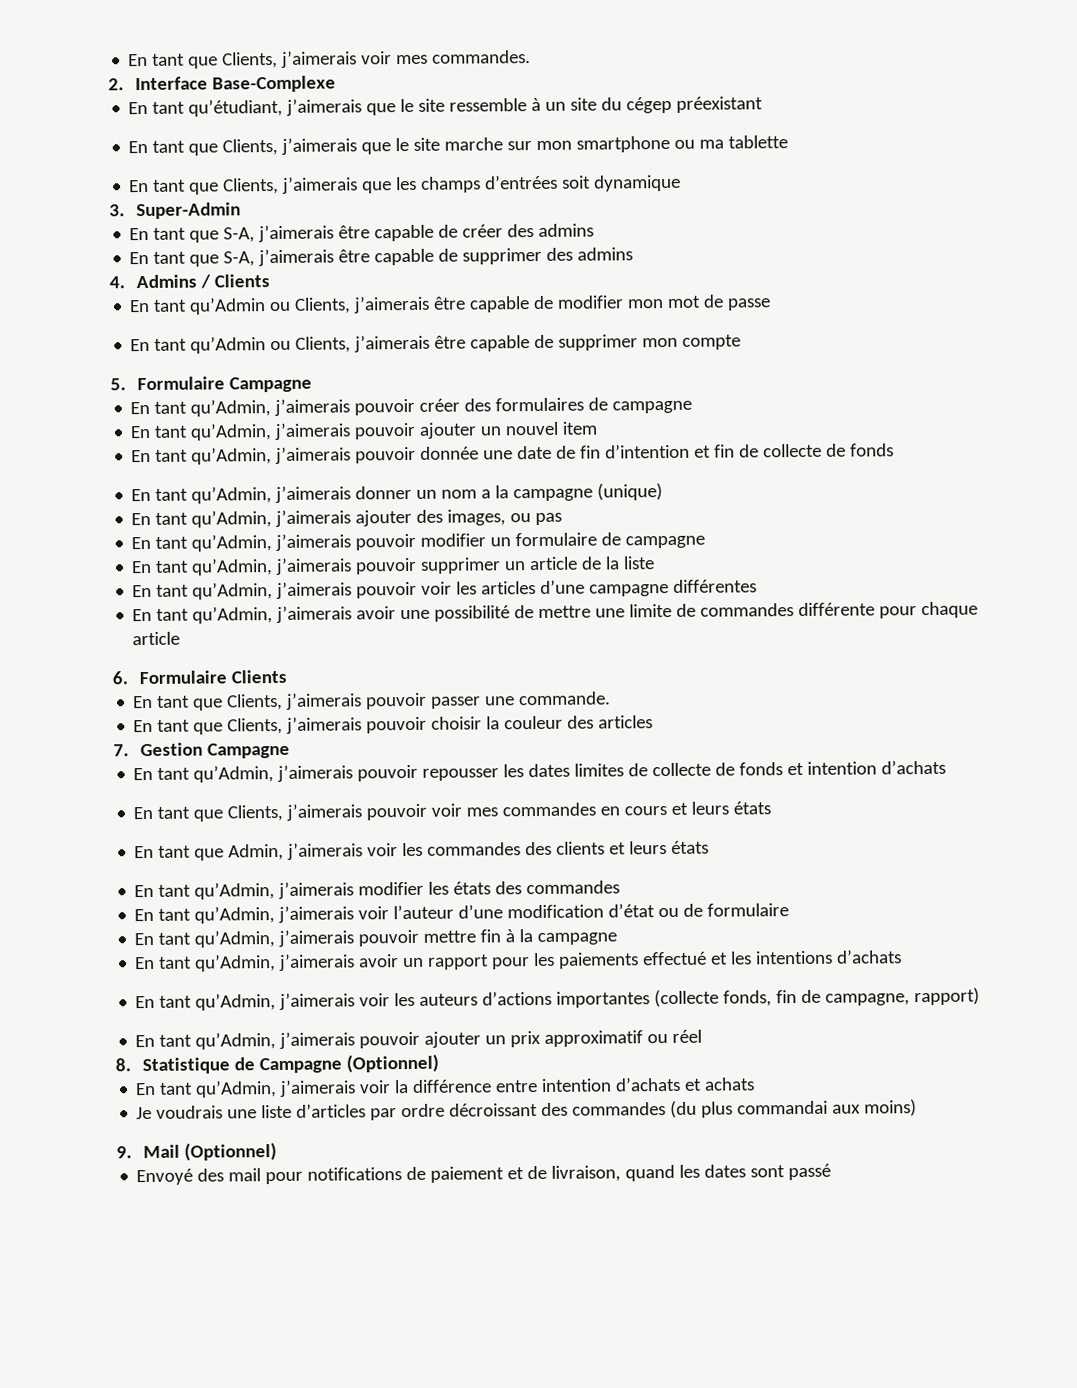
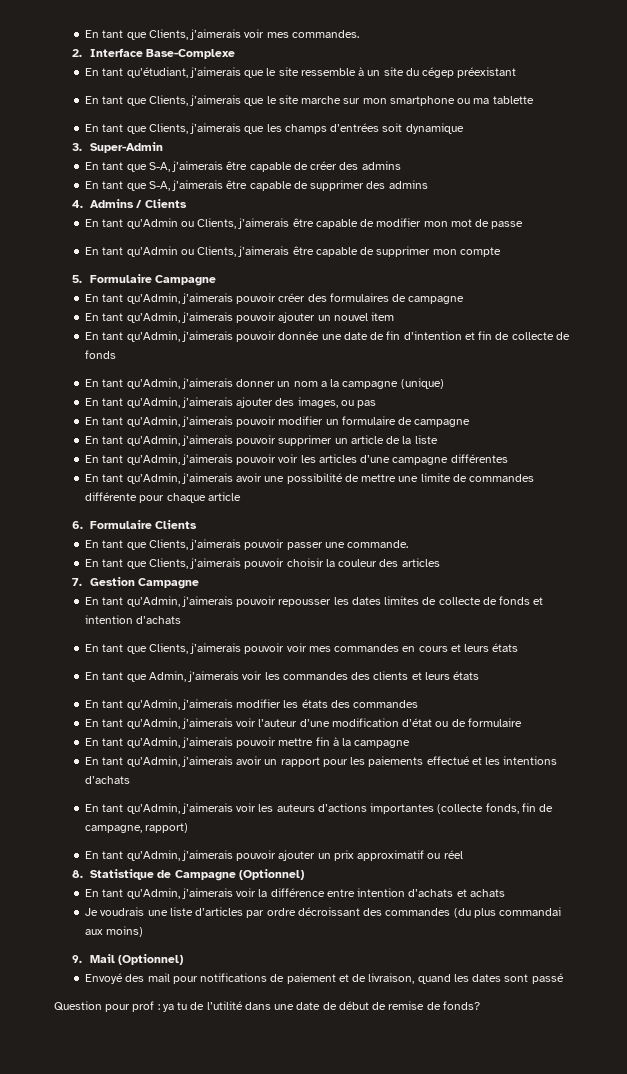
(832, 1172) none -> [54,1001,480,1012] // Question pour prof : ya tu de l’utilité dans une date de début de remise de fonds?

